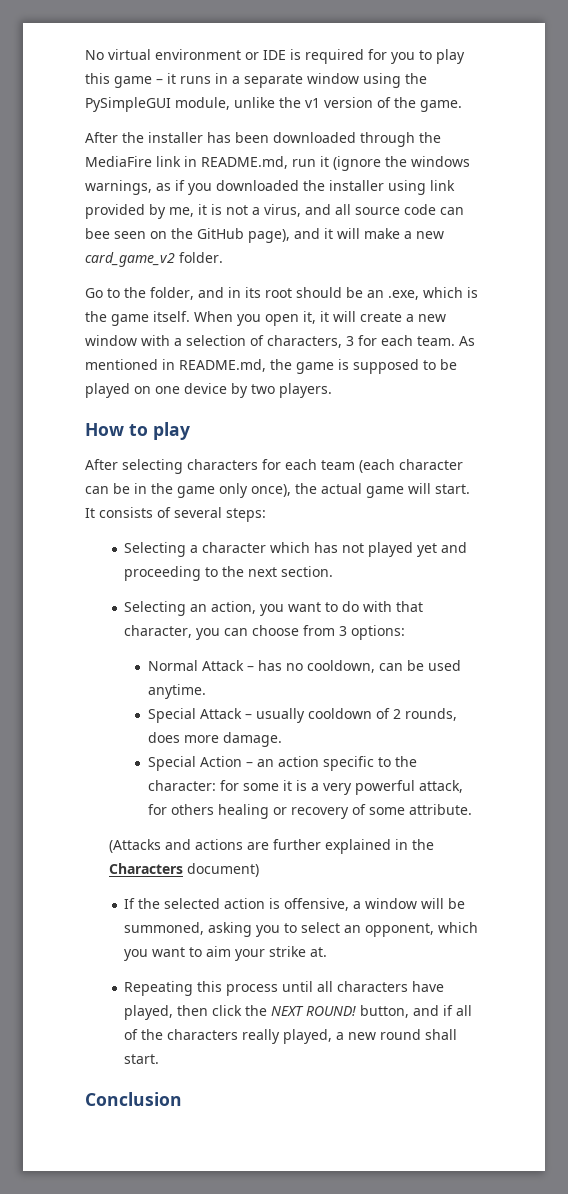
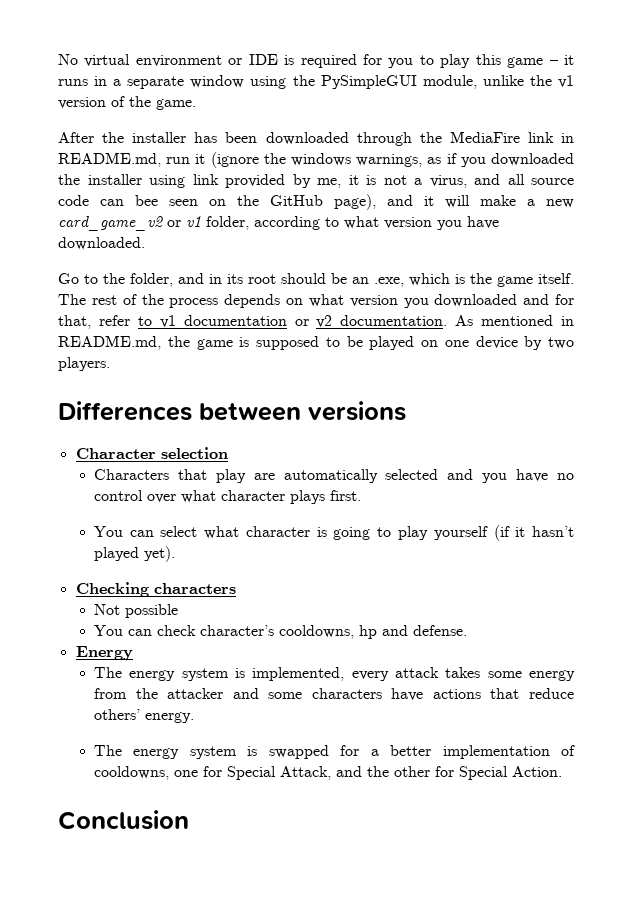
[179,252,223,263] folder. -> [167,216,499,230] [58,237,145,250] or v1 folder, according to what version you have downloaded.
[194,311,446,326] [85,335,455,348] When you open it, it will create a new window with a selection of characters, 3 for each team. -> [58,294,574,308] [58,315,448,329] The rest of the process depends on what version you downloaded and for that, refer to v1 documentation or v2 documentation.
[85,422,190,440] [85,459,463,474] [85,483,470,498] [85,507,266,522] [124,542,468,557] [124,566,334,581] [124,601,424,616] [124,625,406,640] [147,660,461,673] [147,684,206,699] [147,708,457,723] [147,732,282,747] [147,756,417,771] [147,780,463,795] [147,804,472,819] [108,839,434,854] [108,863,259,877] [124,898,466,911] [124,922,479,937] [124,946,328,961] [124,981,445,996] [124,1005,473,1020] [124,1029,458,1044] [124,1054,160,1064] How to play // After selecting characters for each team (each character can be in the game only once), the actual game will start. It consists of several steps: // Selecting a character which has not played yet and proceeding to the next section. // Selecting an action, you want to do with that character, you can choose from 3 options: // Normal Attack – has no cooldown, can be used anytime. // Special Attack – usually cooldown of 2 rounds, does more damage. // Special Action – an action specific to the character: for some it is a very powerful attack, for others healing or recovery of some attribute. // (Attacks and actions are further explained in the Characters document) // If the selected action is offensive, a window will be summoned, asking you to select an opponent, which you want to aim your strike at. // Repeating this process until all characters have played, then click the NEXT ROUND! button, and if all of the characters really played, a new round shall start. -> [58,401,406,421] [75,447,228,459] [93,469,574,483] [93,490,361,504] [93,525,574,541] [93,546,175,562] [75,582,236,597] [93,604,178,618] [93,625,467,639] [75,646,133,660] [93,667,575,681] [93,688,574,701] [93,709,194,723] [93,745,575,759] [93,766,562,780] Differences between versions // Character selection // Characters that play are automatically selected and you have no control over what character plays first. // You can select what character is going to play yourself (if it hasn’t played yet). // Checking characters // Not possible // You can check character’s cooldowns, hp and defense. // Energy // The energy system is implemented, every attack takes some energy from the attacker and some characters have actions that reduce others’ energy. // The energy system is swapped for a better implementation of cooldowns, one for Special Attack, and the other for Special Action.

